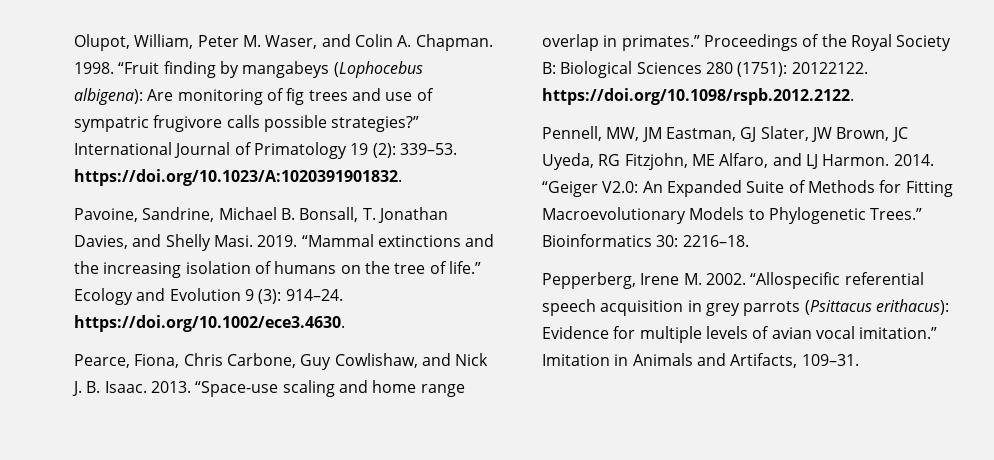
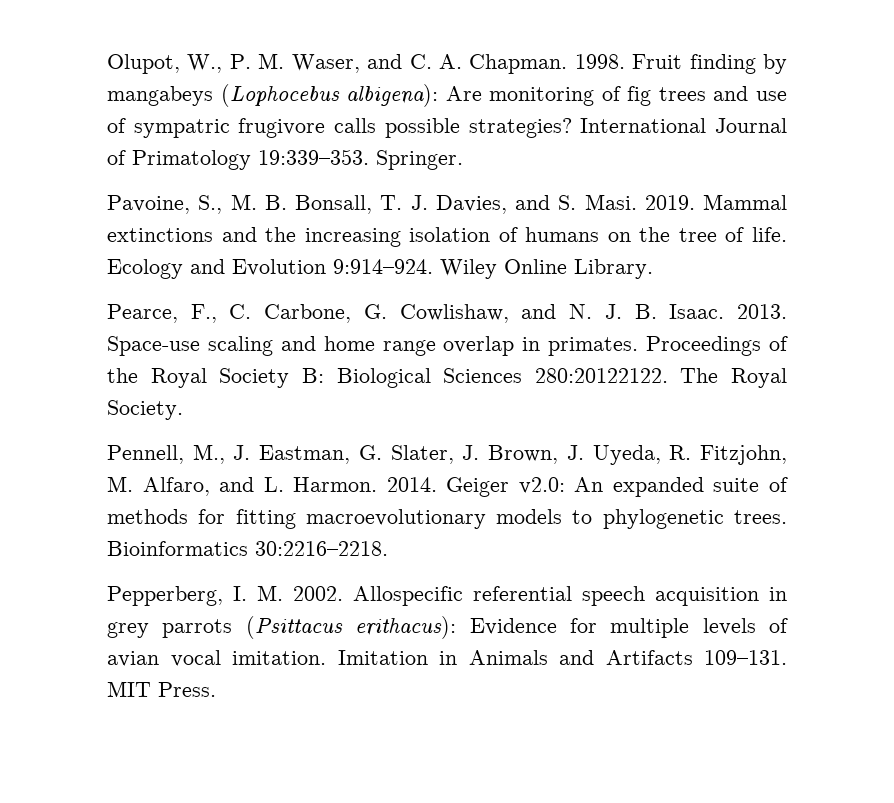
[134,34,239,49] William, Peter -> [187,54,251,73] W., P.
[354,34,393,47] Colin -> [409,54,432,69] C.
[118,62,160,74] “Fruit -> [632,54,683,69] Fruit
[331,116,420,132] strategies?” -> [468,118,572,138] strategies?
[350,143,457,158] [74,169,402,186] 19 (2): 339–53. https://doi.org/10.1023/A:1020391901832. -> [258,149,463,170] 19:339–353. Springer.
[142,207,277,222] Sandrine, Michael -> [198,194,257,214] S., M.
[377,207,448,223] Jonathan -> [410,195,428,210] J.
[165,234,211,251] Shelly -> [558,195,577,210] S.
[301,234,374,247] “Mammal -> [703,194,787,210] Mammal
[448,261,481,274] life.” -> [751,227,787,242] life.
[244,289,343,304] [74,315,345,332] [74,353,332,370] 9 (3): 914–24. https://doi.org/10.1002/ece3.4630. // Pearce, Fiona, Chris Carbone, Guy -> [333,259,653,279] [107,304,387,323] 9:914–924. Wiley Online Library. // Pearce, F., C. Carbone, G.
[455,353,489,366] Nick -> [569,304,593,319] N.
[195,381,279,397] “Space-use -> [107,336,200,356] Space-use
[621,35,700,51] primates.” -> [548,337,639,356] primates.
[705,62,868,77] [542,88,854,105] [542,126,908,142] [542,153,715,170] 280 (1751): 20122122. https://doi.org/10.1098/rspb.2012.2122. // Pennell, MW, JM Eastman, GJ Slater, JW Brown, JC Uyeda, RG Fitzjohn, ME -> [534,368,787,388] [107,400,183,420] [107,444,788,465] [107,476,133,492] 280:20122122. The Royal Society. // Pennell, M., J. Eastman, G. Slater, J. Brown, J. Uyeda, R. Fitzjohn, M.
[805,154,818,169] LJ -> [263,477,284,492] L.
[542,180,953,197] [542,207,923,224] [542,234,749,247] “Geiger V2.0: An Expanded Suite of Methods for Fitting Macroevolutionary Models to Phylogenetic Trees.” Bioinformatics 30: 2216–18. -> [446,477,788,497] [107,509,787,529] [107,541,388,556] Geiger v2.0: An expanded suite of methods for fitting macroevolutionary models to phylogenetic trees. Bioinformatics 30:2216–2218.
[640,273,680,285] Irene -> [233,586,247,601] I.
[750,272,841,289] “Allospecific -> [353,586,463,606] Allospecific
[859,327,938,339] imitation.” -> [232,651,326,665] imitation.
[730,353,859,368] Artifacts, 109–31. -> [605,650,787,665] [107,681,216,697] Artifacts 109–131. MIT Press.

